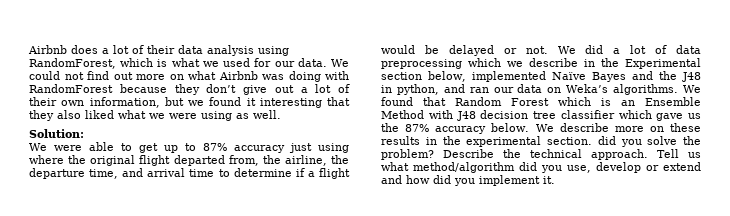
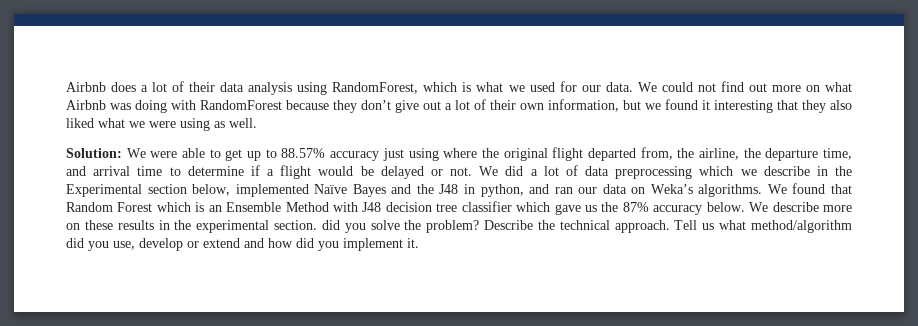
(84, 133) // -> (122, 153) none
[203,143,227,151] 87% -> [281,148,326,158] 88.57%

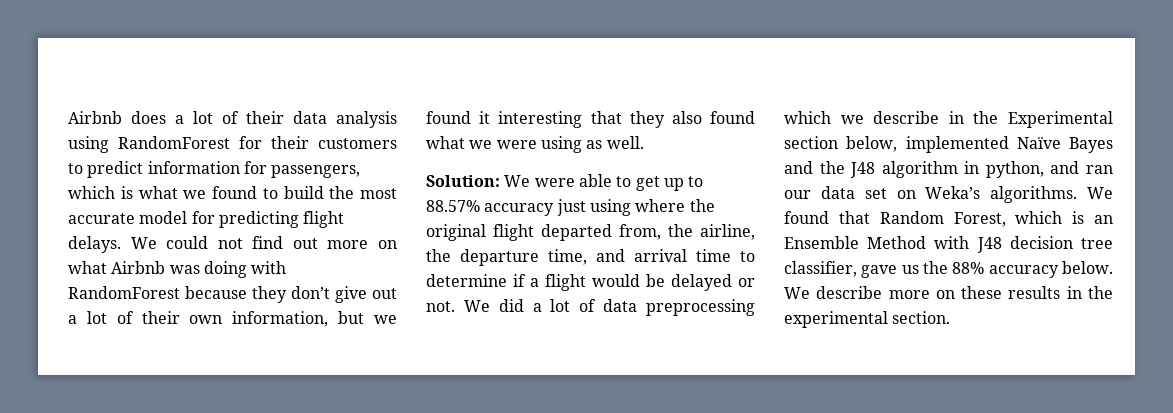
[332,81,633,94] RandomForest, which is what we used for our data. -> [118,136,397,149] [68,161,361,178] [68,186,397,199] [68,211,345,228] [68,236,121,253] RandomForest for their customers to predict information for passengers, which is what we found to build the most accurate model for predicting flight delays.
[66,118,94,128] liked -> [710,111,755,124] found
(459, 189) none -> [881,161,958,178] algorithm
(627, 189) none -> [864,188,887,199] set
[117,202,153,212] Forest -> [953,212,1006,227] Forest,
[461,201,551,212] classifier which -> [784,261,857,277] classifier,
[622,202,649,212] 87% -> [952,262,985,274] 88%
[321,220,853,233] [66,238,419,251] did you solve the problem? Describe the technical approach. Tell us what method/algorithm did you use, develop or extend and how did you implement it. -> (951, 317) none

